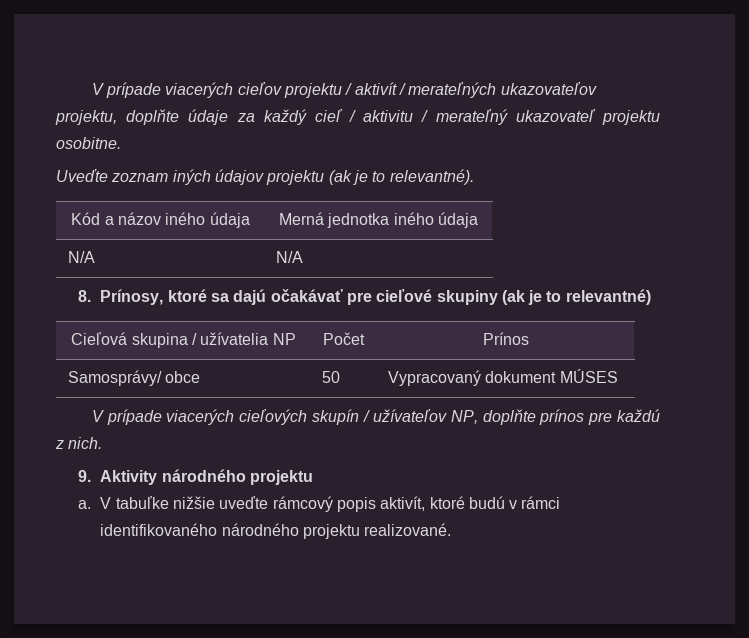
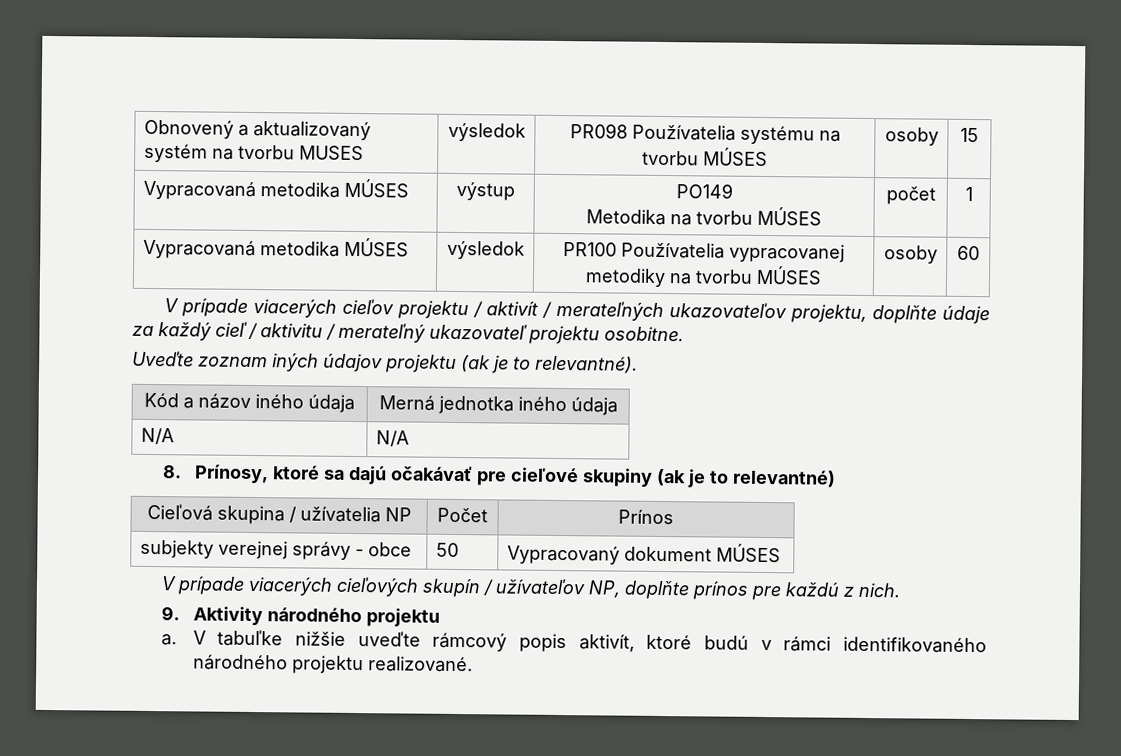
(91, 89) none -> [143,119,371,141] [143,143,364,163] [447,122,526,142] [569,123,841,145] [642,147,768,167] [884,127,939,146] [960,127,979,143] [142,178,409,201] [455,181,515,201] [675,183,733,199] [586,206,822,226] [885,186,936,205] [964,186,973,202] [142,237,409,260] [446,240,525,260] [563,242,845,263] [585,265,822,288] [883,245,938,264] [957,245,980,261] Obnovený a aktualizovaný systém na tvorbu MUSES | výsledok | PR098 Používatelia systému na tvorbu MÚSES | osoby | 15 // Vypracovaná metodika MÚSES | výstup | PO149 // Metodika na tvorbu MÚSES | počet | 1 // Vypracovaná metodika MÚSES | výsledok | PR100 Používatelia vypracovanej metodiky na tvorbu MÚSES | osoby | 60 //
[68,370,163,386] Samosprávy/ -> [139,539,364,560] subjekty verejnej správy -

